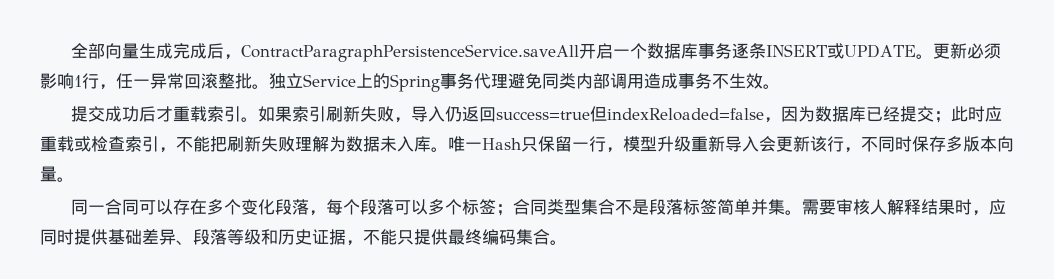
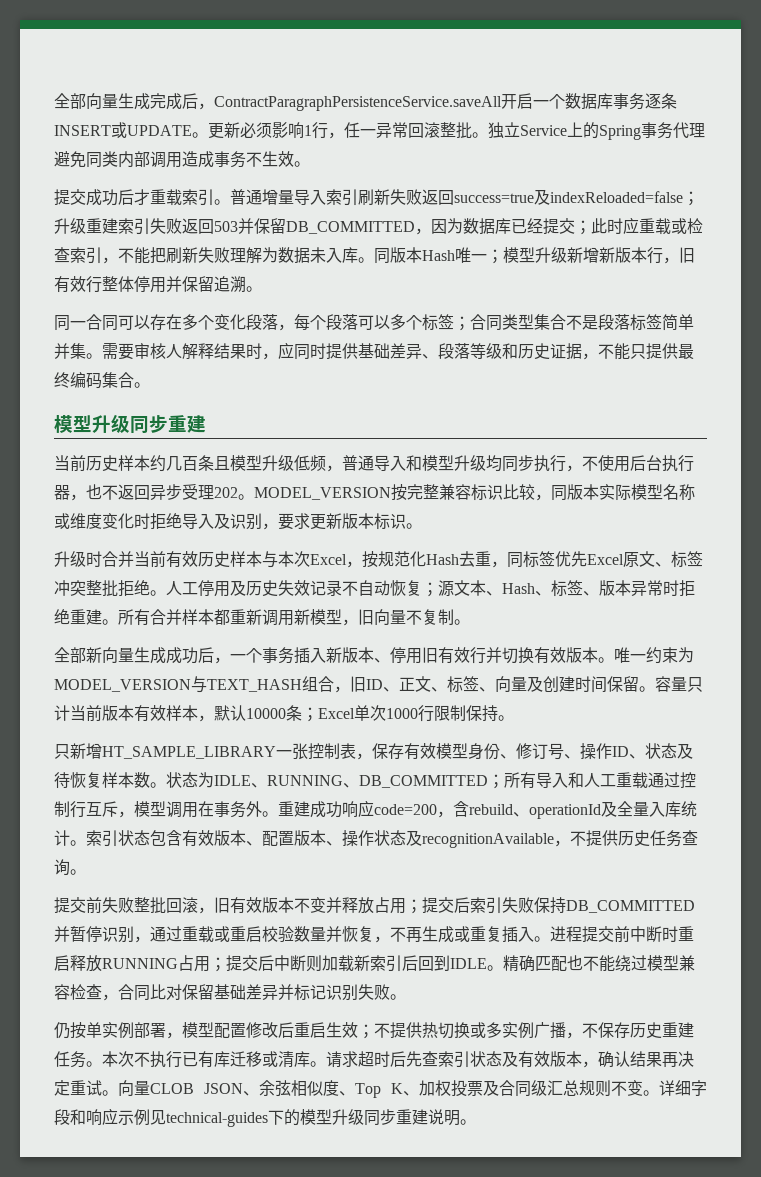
[257,106,764,123] 如果索引刷新失败，导入仍返回success=true但indexReloaded=false -> [230,189,699,206] [54,218,415,235] 普通增量导入索引刷新失败返回success=true及indexReloaded=false；升级重建索引失败返回503并保留DB_COMMITTED
[448,136,1014,153] [40,166,57,182] 唯一Hash只保留一行，模型升级重新导入会更新该行，不同时保存多版本向量 -> [374,247,695,264] [54,276,246,293] 同版本Hash唯一；模型升级新增新版本行，旧有效行整体停用并保留追溯
(567, 242) none -> [54,414,206,434] [54,455,694,472] [54,484,695,501] [54,513,422,530] [54,551,703,568] [54,580,695,597] [54,609,470,626] [54,647,694,664] [54,676,703,693] [54,705,514,722] [54,743,693,760] [54,772,696,789] [54,800,697,819] [54,830,698,848] [54,859,86,876] [54,897,695,914] [54,926,694,943] [54,955,695,972] [54,984,406,1001] [54,1022,694,1039] [54,1051,694,1068] [54,1080,707,1098] [54,1108,476,1127] // 模型升级同步重建 // 当前历史样本约几百条且模型升级低频，普通导入和模型升级均同步执行，不使用后台执行器，也不返回异步受理202。MODEL_VERSION按完整兼容标识比较，同版本实际模型名称或维度变化时拒绝导入及识别，要求更新版本标识。 // 升级时合并当前有效历史样本与本次Excel，按规范化Hash去重，同标签优先Excel原文、标签冲突整批拒绝。人工停用及历史失效记录不自动恢复；源文本、Hash、标签、版本异常时拒绝重建。所有合并样本都重新调用新模型，旧向量不复制。 // 全部新向量生成成功后，一个事务插入新版本、停用旧有效行并切换有效版本。唯一约束为MODEL_VERSION与TEXT_HASH组合，旧ID、正文、标签、向量及创建时间保留。容量只计当前版本有效样本，默认10000条；Excel单次1000行限制保持。 // 只新增HT_SAMPLE_LIBRARY一张控制表，保存有效模型身份、修订号、操作ID、状态及待恢复样本数。状态为IDLE、RUNNING、DB_COMMITTED；所有导入和人工重载通过控制行互斥，模型调用在事务外。重建成功响应code=200，含rebuild、operationId及全量入库统计。索引状态包含有效版本、配置版本、操作状态及recognitionAvailable，不提供历史任务查询。 // 提交前失败整批回滚，旧有效版本不变并释放占用；提交后索引失败保持DB_COMMITTED并暂停识别，通过重载或重启校验数量并恢复，不再生成或重复插入。进程提交前中断时重启释放RUNNING占用；提交后中断则加载新索引后回到IDLE。精确匹配也不能绕过模型兼容检查，合同比对保留基础差异并标记识别失败。 // 仍按单实例部署，模型配置修改后重启生效；不提供热切换或多实例广播，不保存历史重建任务。本次不执行已有库迁移或清库。请求超时后先查索引状态及有效版本，确认结果再决定重试。向量CLOB JSON、余弦相似度、Top K、加权投票及合同级汇总规则不变。详细字段和响应示例见technical-guides下的模型升级同步重建说明。

